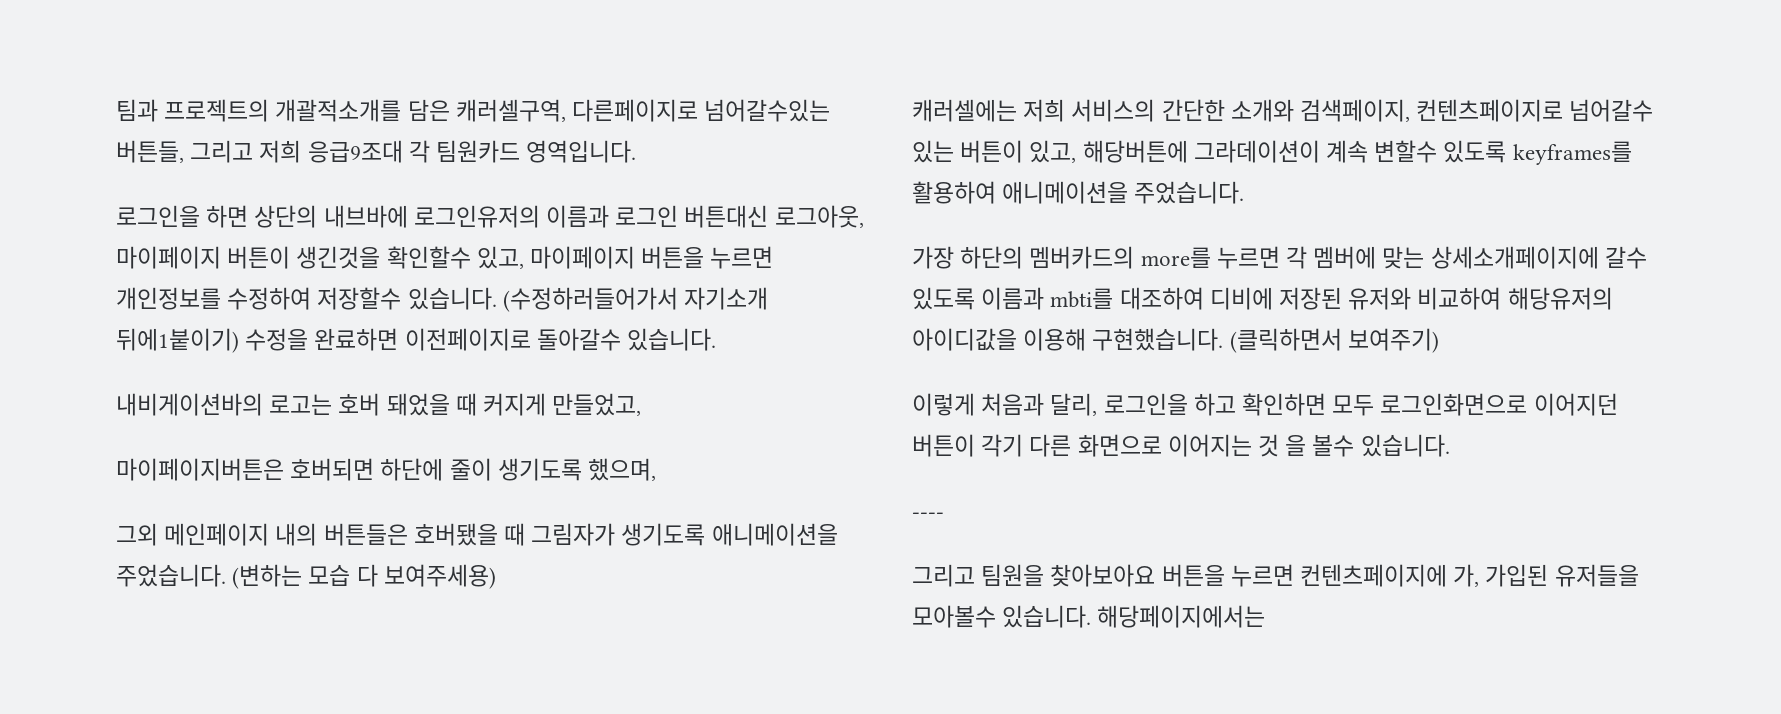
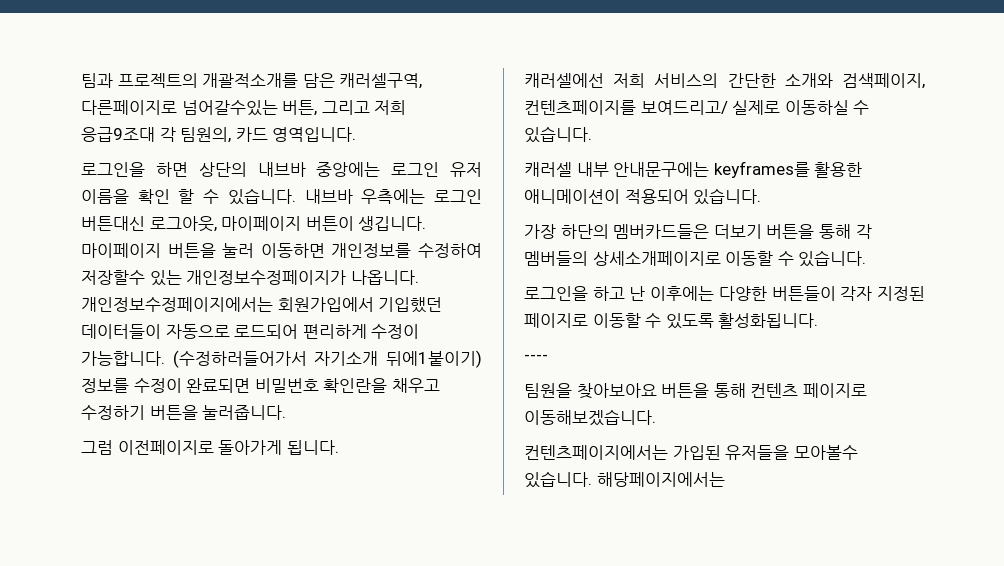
[116,140,184,163] 버튼들, -> [282,100,318,116] 버튼,
[436,140,521,163] 팀원카드 -> [180,127,268,143] 팀원의, 카드
[323,205,610,228] 내브바에 로그인유저의 이름과 -> [257,162,482,177] [81,188,426,205] 내브바 중앙에는 로그인 유저 이름을 확인 할 수 있습니다. 내브바 우측에는
[296,246,774,269] [116,287,769,312] [116,328,717,353] [116,393,642,416] [116,458,657,481] [116,523,838,546] [116,564,496,589] [912,99,1017,122] 생긴것을 확인할수 있고, 마이페이지 버튼을 누르면 개인정보를 수정하여 저장할수 있습니다. (수정하러들어가서 자기소개 뒤에1붙이기) 수정을 완료하면 이전페이지로 돌아갈수 있습니다. // 내비게이션바의 로고는 호버 돼었을 때 커지게 만들었고, // 마이페이지버튼은 호버되면 하단에 줄이 생기도록 했으며, // 그외 메인페이지 내의 버튼들은 호버됐을 때 그림자가 생기도록 애니메이션을 주었습니다. (변하는 모습 다 보여주세용) // 캐러셀에는 -> [358,216,427,231] [81,243,482,258] [81,270,419,286] [81,297,443,313] [81,324,420,339] [81,350,483,368] [81,378,440,393] [81,405,287,420] [81,440,339,455] [524,73,604,88] 생깁니다. 마이페이지 버튼을 눌러 이동하면 개인정보를 수정하여 저장할수 있는 개인정보수정페이지가 나옵니다. 개인정보수정페이지에서는 회원가입에서 기입했던 데이터들이 자동으로 로드되어 편리하게 수정이 가능합니다. (수정하러들어가서 자기소개 뒤에1붙이기) 정보를 수정이 완료되면 비밀번호 확인란을 채우고 수정하기 버튼을 눌러줍니다. // 그럼 이전페이지로 돌아가게 됩니다. // 캐러셀에선
[1416,99,1654,122] [912,140,1632,165] [912,181,1245,204] [912,246,1647,269] [912,287,1613,310] [912,328,1439,353] [912,393,1618,416] [912,434,1450,457] 컨텐츠페이지로 넘어갈수 있는 버튼이 있고, 해당버튼에 그라데이션이 계속 변할수 있도록 keyframes를 활용하여 애니메이션을 주었습니다. // 가장 하단의 멤버카드의 more를 누르면 각 멤버에 맞는 상세소개페이지에 갈수 있도록 이름과 mbti를 대조하여 디비에 저장된 유저와 비교하여 해당유저의 아이디값을 이용해 구현했습니다. (클릭하면서 보여주기) // 이렇게 처음과 달리, 로그인을 하고 확인하면 모두 로그인화면으로 이어지던 버튼이 각기 다른 화면으로 이어지는 것 을 볼수 있습니다. -> [524,100,870,115] [524,126,592,143] [524,161,863,178] [524,188,762,205] [524,224,872,239] [524,250,867,267] [524,286,925,301] [524,313,819,329] 컨텐츠페이지를 보여드리고/ 실제로 이동하실 수 있습니다. // 캐러셀 내부 안내문구에는 keyframes를 활용한 애니메이션이 적용되어 있습니다. // 가장 하단의 멤버카드들은 더보기 버튼을 통해 각 멤버들의 상세소개페이지로 이동할 수 있습니다. // 로그인을 하고 난 이후에는 다양한 버튼들이 각자 지정된 페이지로 이동할 수 있도록 활성화됩니다.
[912,564,975,587] 그리고 -> (548, 357) none
[1230,564,1480,587] 누르면 컨텐츠페이지에 가, -> [713,383,867,398] [524,409,656,426] [524,445,668,460] 통해 컨텐츠 페이지로 이동해보겠습니다. // 컨텐츠페이지에서는

